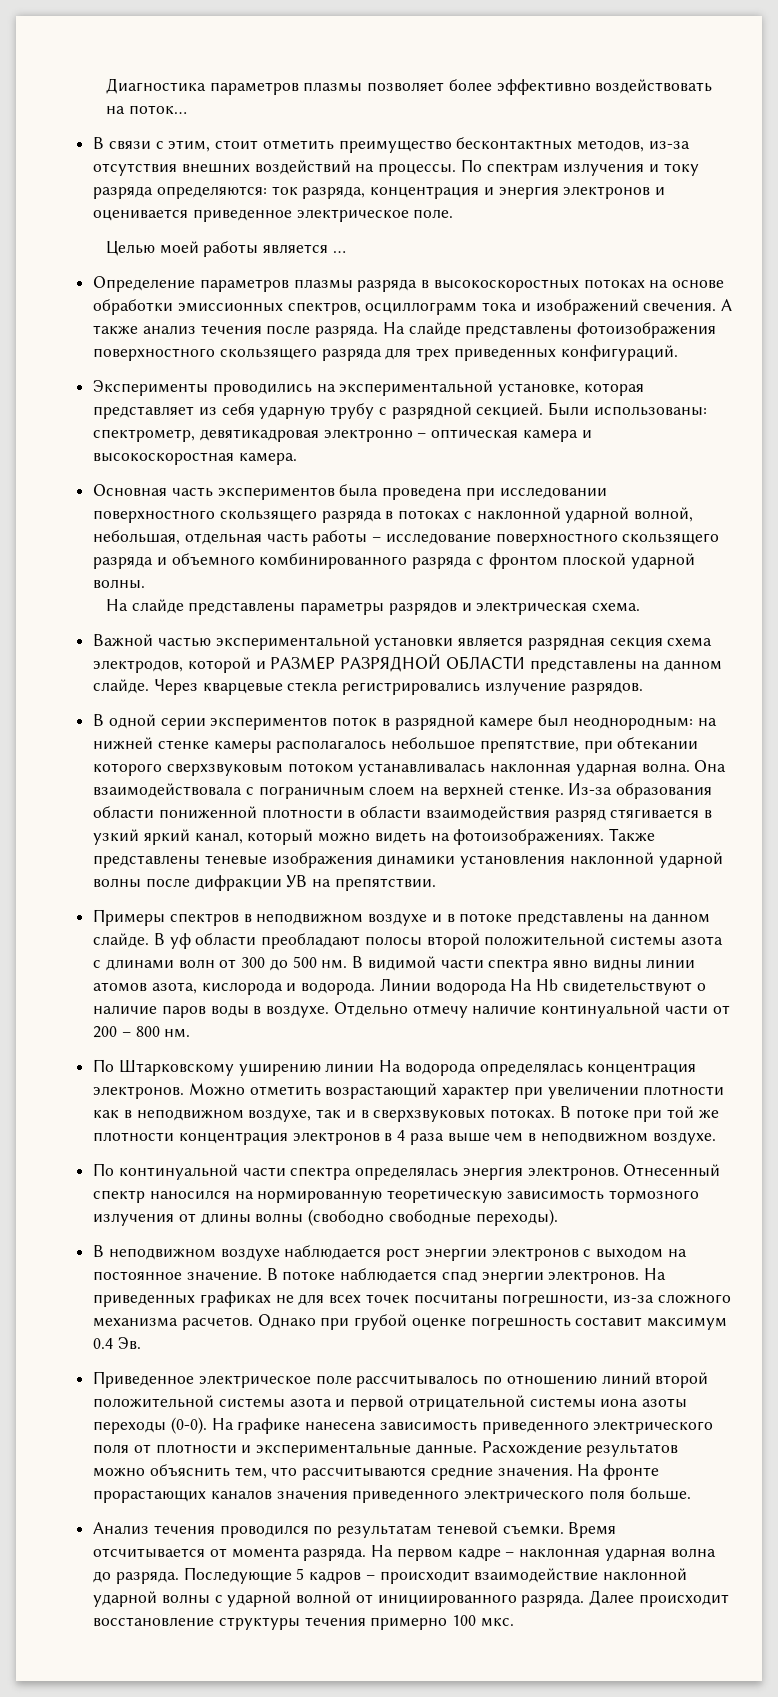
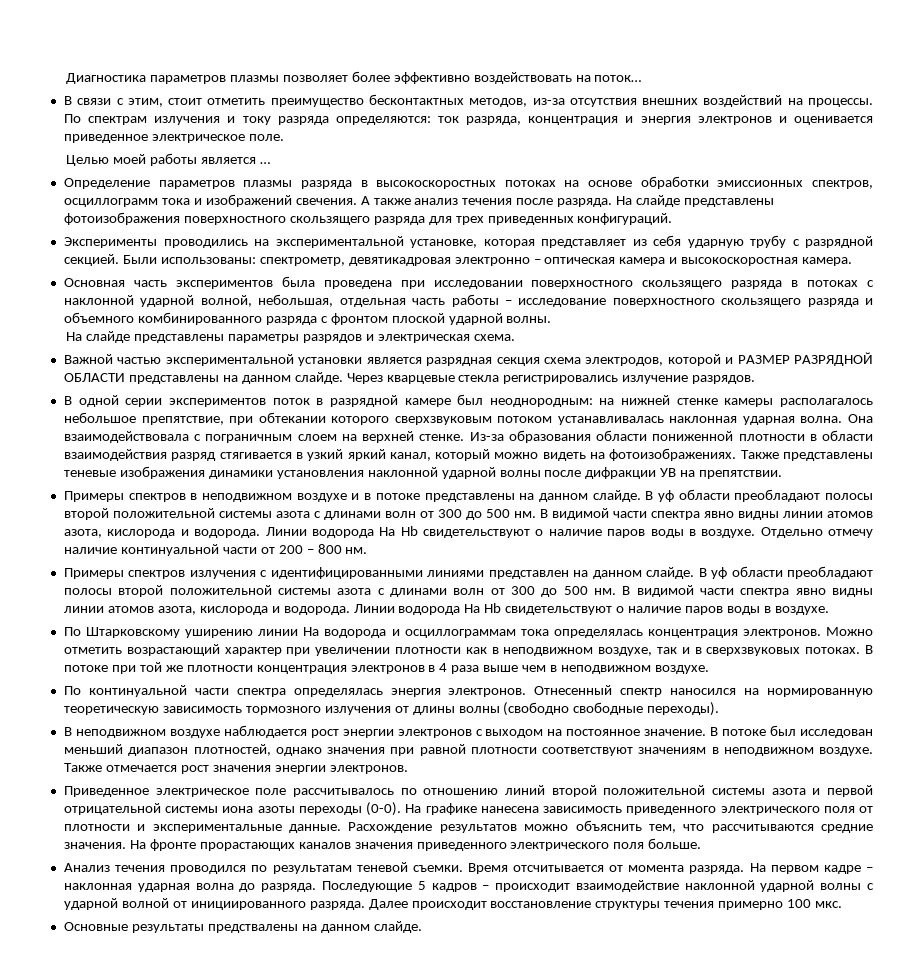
(191, 1033) none -> [64,566,874,579] [64,585,873,597] [64,603,829,615] // Примеры спектров излучения с идентифицированными линиями представлен на данном слайде. В уф области преобладают полосы второй положительной системы азота с длинами волн от 300 до 500 нм. В видимой части спектра явно видны линии атомов азота, кислорода и водорода. Линии водорода Ha Hb свидетельствуют о наличие паров воды в воздухе.
(476, 1069) none -> [391,629,549,638] и осциллограммам тока
[340,1268,667,1284] [93,1291,731,1307] [93,1314,728,1330] [93,1337,141,1350] наблюдается спад энергии электронов. На приведенных графиках не для всех точек посчитаны погрешности, из-за сложного механизма расчетов. Однако при грубой оценке погрешность составит максимум 0.4 Эв. -> [770,725,874,738] [64,744,873,756] [64,763,408,774] был исследован меньший диапазон плотностей, однако значения при равной плотности соответствуют значениям в неподвижном воздухе. Также отмечается рост значения энергии электронов.
(514, 1622) none -> [64,921,422,933] // Основные результаты предствалены на данном слайде.

